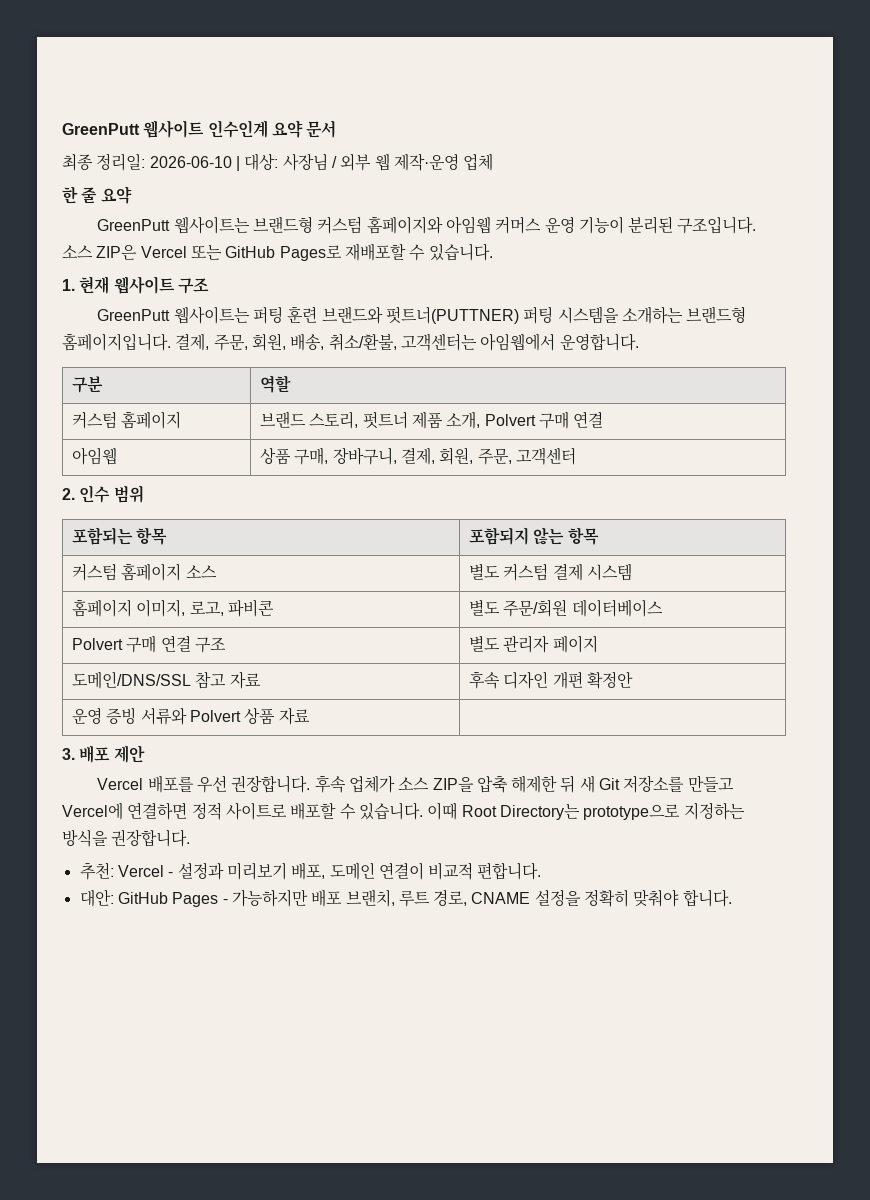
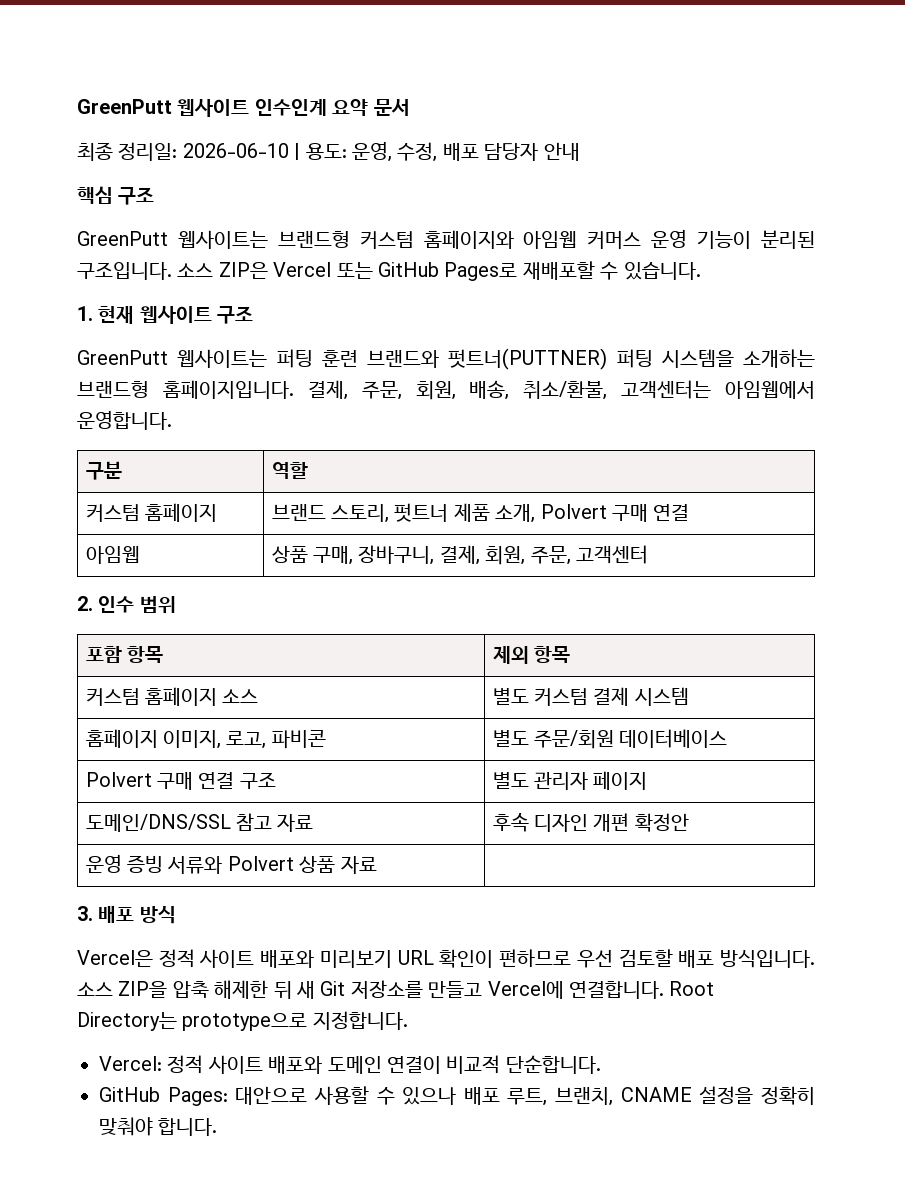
[244,153,494,171] [62,186,132,204] 대상: 사장님 / 외부 웹 제작·운영 업체 // 한 줄 요약 -> [305,141,580,162] [77,186,155,205] 용도: 운영, 수정, 배포 담당자 안내 // 핵심 구조
[71,527,133,545] 포함되는 -> [85,646,122,663] 포함
[468,527,565,545] 포함되지 않는 -> [492,646,529,664] 제외
[113,745,145,763] [97,775,395,793] 제안 // Vercel 배포를 우선 권장합니다. 후속 업체가 -> [139,905,176,924] [77,949,816,968] 방식 // Vercel은 정적 사이트 배포와 미리보기 URL 확인이 편하므로 우선 검토할 배포 방식입니다.
[127,802,745,820] [62,829,191,847] [79,862,542,880] [79,889,468,907] 연결하면 정적 사이트로 배포할 수 있습니다. 이때 Root Directory는 prototype으로 지정하는 방식을 권장합니다. // 추천: Vercel - 설정과 미리보기 배포, 도메인 연결이 비교적 편합니다. // 대안: GitHub Pages - 가능하지만 배포 브랜치, 루트 경로, -> [569,981,715,999] [77,1011,408,1031] [99,1055,601,1074] [99,1086,614,1106] 연결합니다. Root Directory는 prototype으로 지정합니다. // Vercel: 정적 사이트 배포와 도메인 연결이 비교적 단순합니다. // GitHub Pages: 대안으로 사용할 수 있으나 배포 루트, 브랜치,

